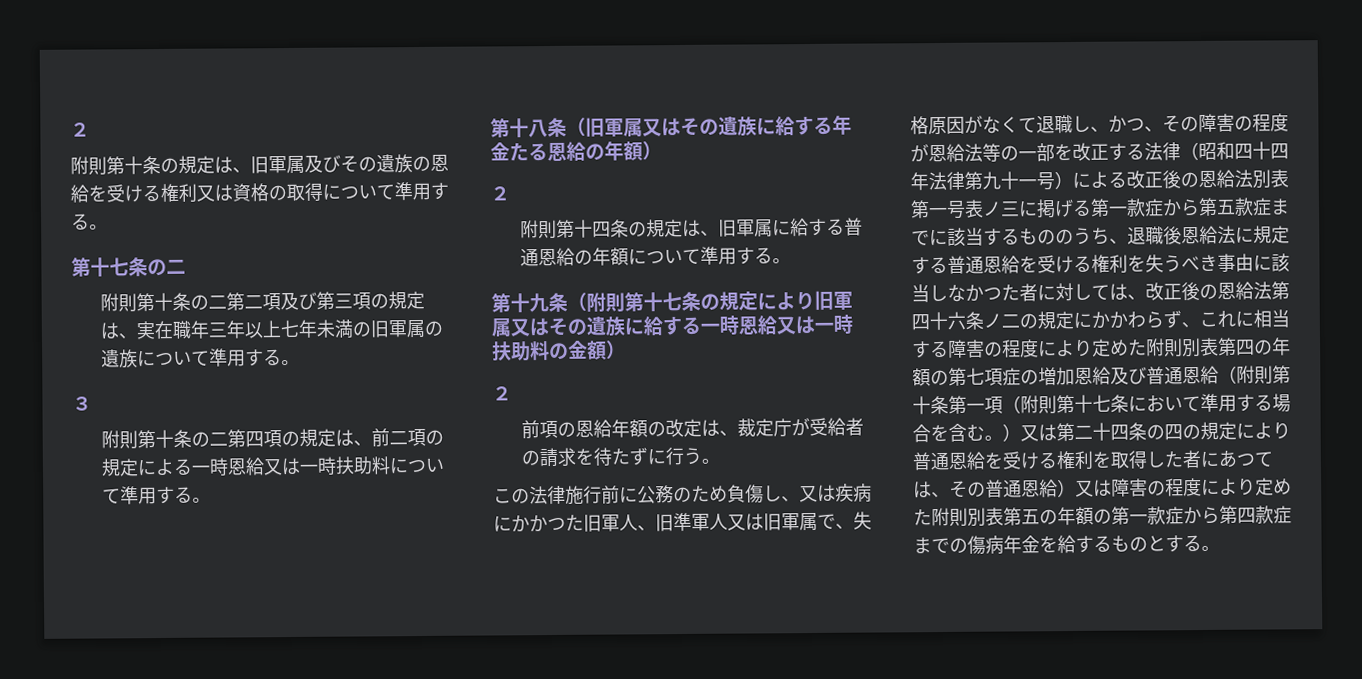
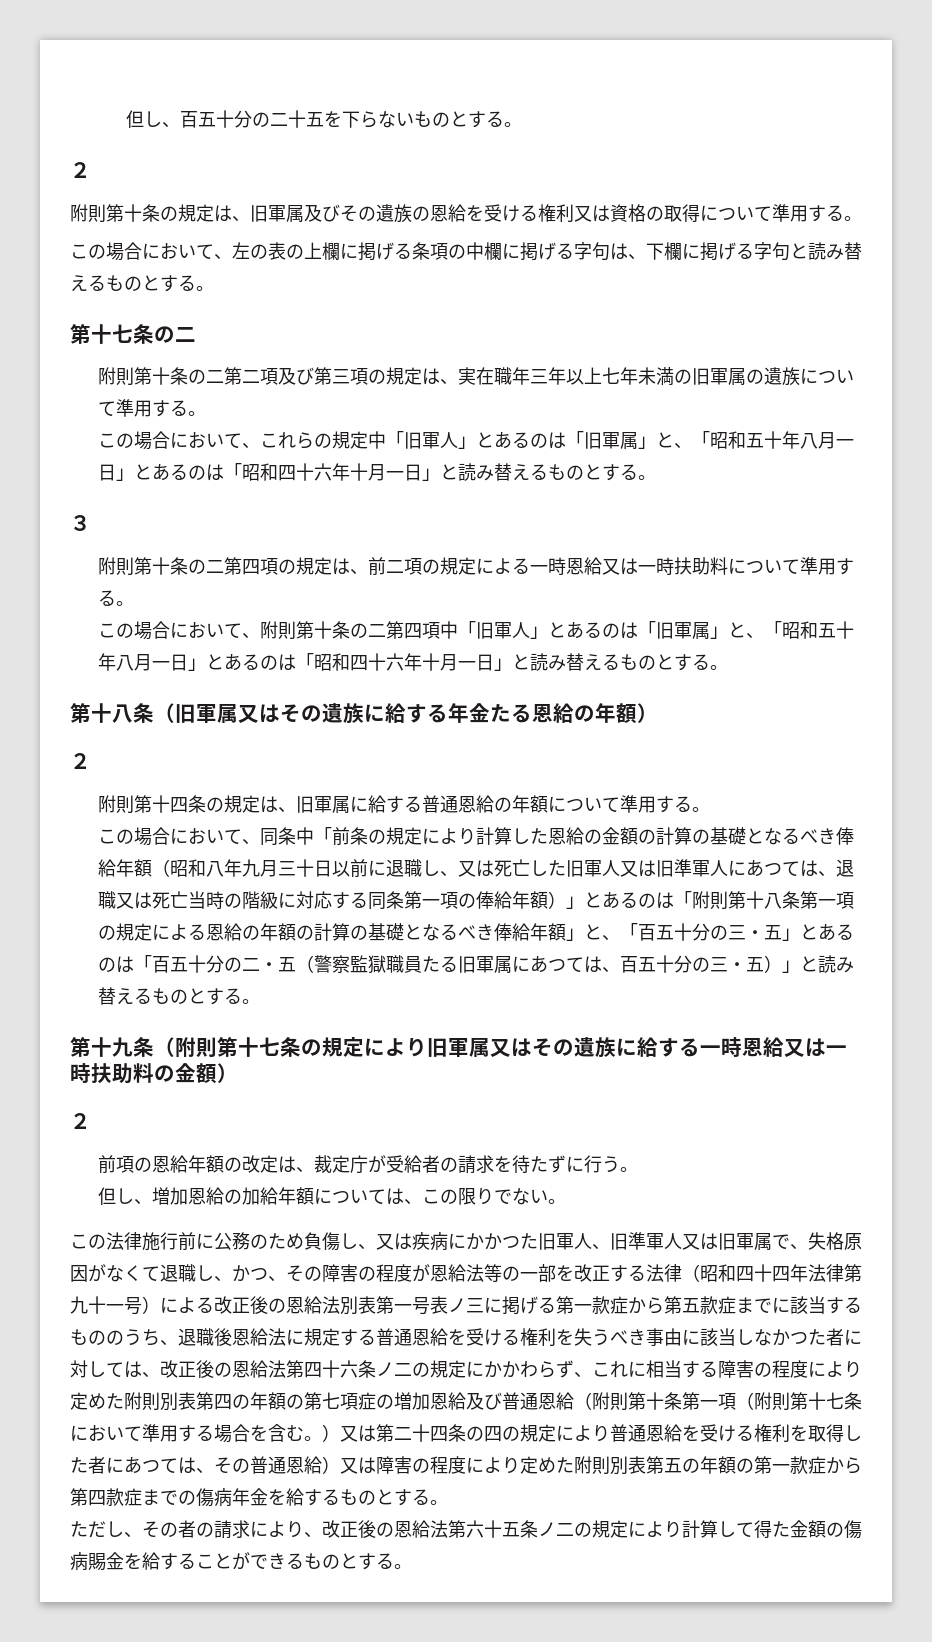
(70, 129) none -> [125,110,522,128] 但し、百五十分の二十五を下らないものとする。 //
(108, 227) none -> [70,242,862,261] [70,275,214,292] // この場合において、左の表の上欄に掲げる条項の中欄に掲げる字句は、下欄に掲げる字句と読み替えるものとする。
(300, 362) none -> [97,431,854,450] [97,463,656,481] // この場合において、これらの規定中「旧軍人」とあるのは「旧軍属」と、「昭和五十年八月一日」とあるのは「昭和四十六年十月一日」と読み替えるものとする。
(211, 500) none -> [97,621,854,640] [97,653,728,671] // この場合において、附則第十条の二第四項中「旧軍人」とあるのは「旧軍属」と、「昭和五十年八月一日」とあるのは「昭和四十六年十月一日」と読み替えるものとする。
(791, 261) none -> [97,827,854,846] [97,859,854,877] [97,891,854,910] [97,923,854,941] [97,955,854,974] [97,987,260,1005] // この場合において、同条中「前条の規定により計算した恩給の金額の計算の基礎となるべき俸給年額（昭和八年九月三十日以前に退職し、又は死亡した旧軍人又は旧準軍人にあつては、退職又は死亡当時の階級に対応する同条第一項の俸給年額）」とあるのは「附則第十八条第一項の規定による恩給の年額の計算の基礎となるべき俸給年額」と、「百五十分の三・五」とあるのは「百五十分の二・五（警察監獄職員たる旧軍属にあつては、百五十分の三・五）」と読み替えるものとする。
(720, 461) none -> [97,1187,566,1205] // 但し、増加恩給の加給年額については、この限りでない。
(1220, 548) none -> [70,1520,862,1539] [70,1552,412,1571] // ただし、その者の請求により、改正後の恩給法第六十五条ノ二の規定により計算して得た金額の傷病賜金を給することができるものとする。

